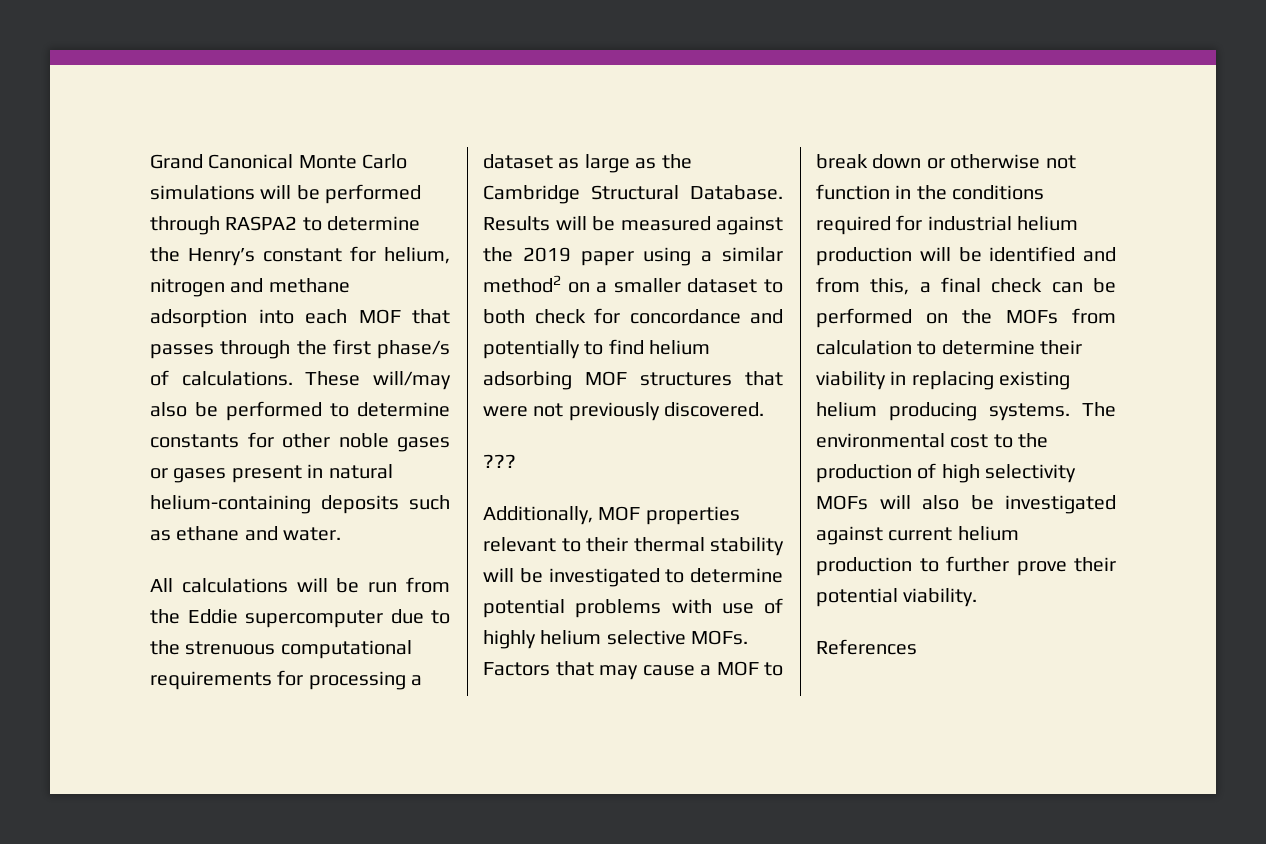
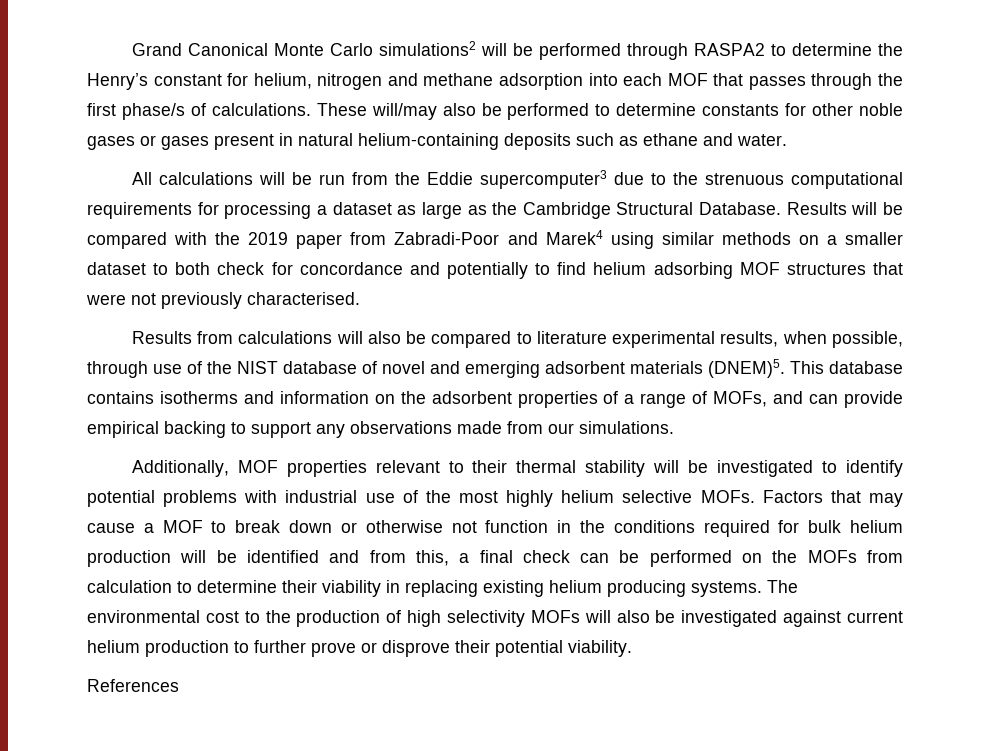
[150,185,255,200] simulations -> [378,41,476,56] simulations2
[245,610,383,628] supercomputer -> [479,170,607,189] supercomputer3
[620,216,783,235] measured against -> [87,232,208,249] compared with
[643,247,783,266] [483,275,561,293] using a similar method2 -> [350,230,791,249] from Zabradi-Poor and Marek4 using similar methods
[664,402,765,417] [483,454,516,468] discovered. // ??? -> [247,292,360,305] [131,331,904,348] [87,359,903,378] [87,391,903,408] [87,421,674,438] characterised. // Results from calculations will also be compared to literature experimental results, when possible, through use of the NIST database of novel and emerging adsorbent materials (DNEM)5. This database contains isotherms and information on the adsorbent properties of a range of MOFs, and can provide empirical backing to support any observations made from our simulations.
[690,568,783,583] determine -> [845,460,903,477] identify
[721,598,783,614] use of -> [285,490,499,503] industrial use of the most
[927,216,1012,231] industrial -> [808,520,842,533] bulk
(1067, 568) none -> [361,640,450,657] or disprove

